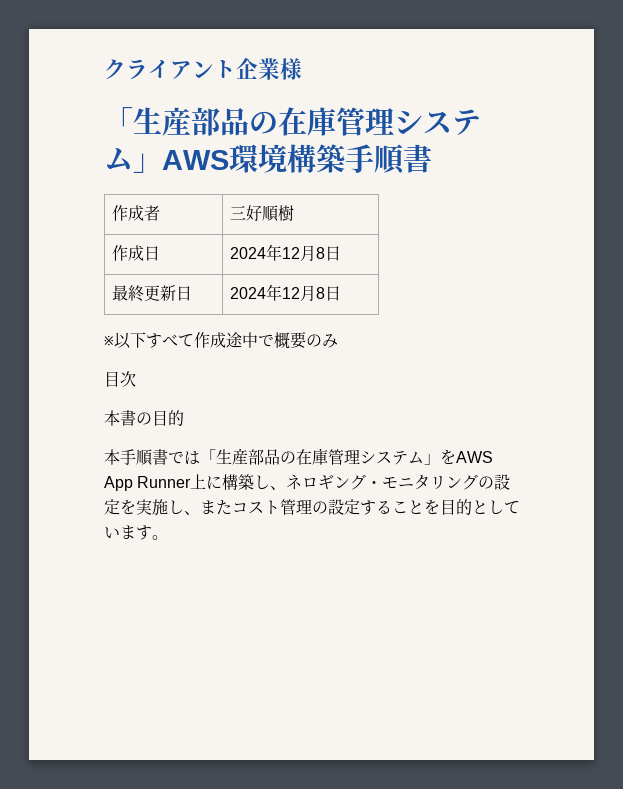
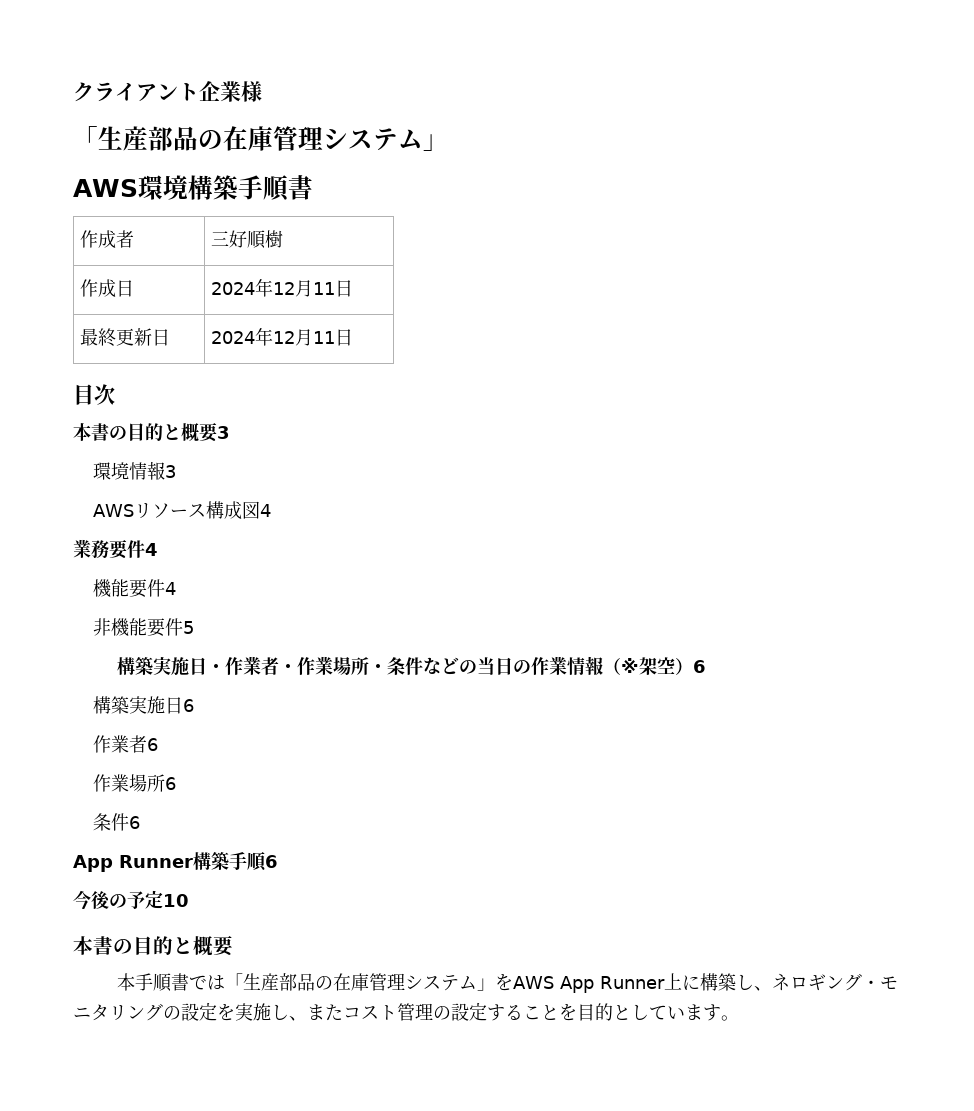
(162, 163) none -> (448, 142) //
[315,247,325,259] 8 -> [313,282,336,295] 11
[315,286,341,301] [104,332,338,349] [104,371,136,387] [104,410,184,426] 8日 // ※以下すべて作成途中で概要のみ // 目次 // 本書の目的 -> [313,329,354,346] [73,384,115,405] [73,423,230,442] [92,461,176,480] [92,501,271,519] [73,539,158,559] [92,579,176,598] [92,618,194,637] [116,656,706,676] [92,696,194,714] [92,735,158,753] [92,774,176,792] [92,813,140,831] [73,852,278,872] [73,890,189,910] [73,936,233,956] 11日 // 目次 // 本書の目的と概要3 // 環境情報3 // AWSリソース構成図4 // 業務要件4 // 機能要件4 // 非機能要件5 // 構築実施日・作業者・作業場所・条件などの当日の作業情報（※架空）6 // 構築実施日6 // 作業者6 // 作業場所6 // 条件6 // App Runner構築手順6 // 今後の予定10 // 本書の目的と概要

